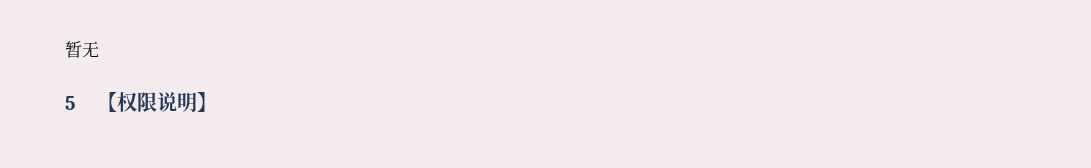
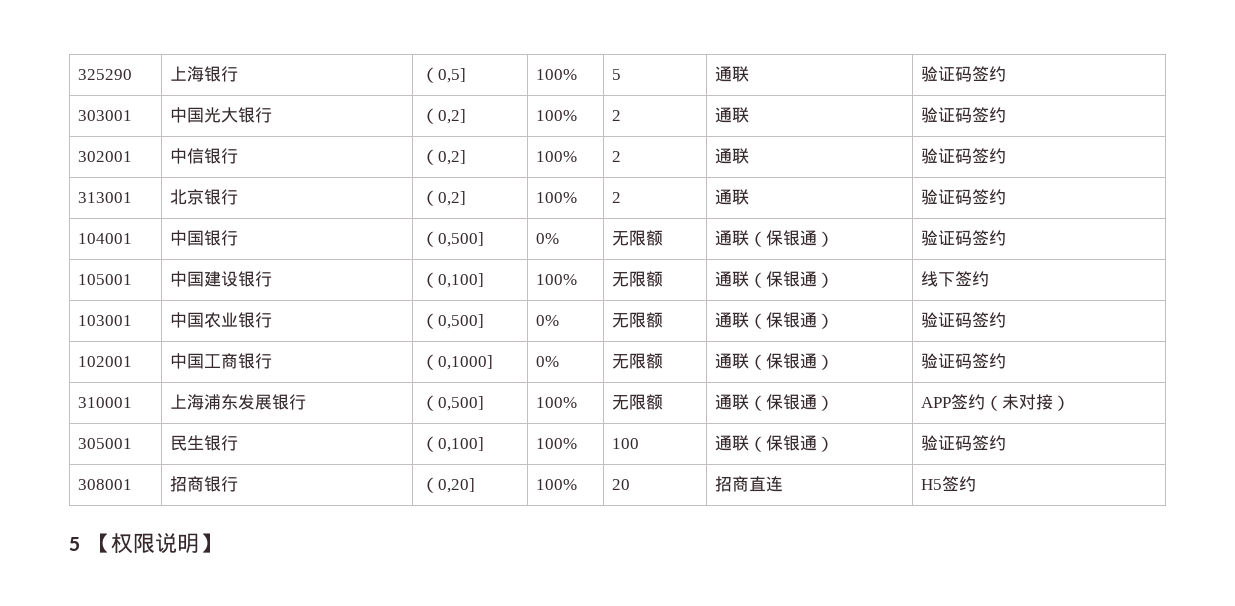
[65,41,99,58] 暂无 -> [77,69,132,80] [169,66,238,82] [420,67,466,83] [535,69,577,80] [611,69,621,80] [714,66,749,82] [920,66,1006,82] [77,110,132,121] [169,107,272,123] [420,108,466,124] [535,110,577,121] [611,110,621,121] [714,107,749,123] [920,107,1006,123] [77,151,132,162] [169,148,238,164] [420,149,466,165] [535,151,577,162] [611,151,621,162] [714,148,749,164] [920,148,1006,164] [77,192,132,203] [169,189,238,205] [420,190,466,206] [535,192,577,203] [611,192,621,203] [714,189,749,205] [920,189,1006,205] [77,233,132,244] [169,230,238,246] [420,231,484,247] [535,233,559,244] [611,230,663,246] [714,230,834,247] [920,230,1006,246] [77,274,132,285] [169,271,272,287] [420,272,484,288] [535,274,577,285] [611,271,663,287] [714,271,834,288] [920,271,989,287] [77,315,132,326] [169,312,272,328] [420,313,484,329] [535,315,559,326] [611,312,663,328] [714,312,834,329] [920,312,1006,328] [77,356,132,367] [169,353,272,369] [420,354,493,370] [535,356,559,367] [611,353,663,369] [714,353,834,370] [920,353,1006,369] [77,397,132,408] [169,394,306,410] [420,395,484,411] [535,397,577,408] [611,394,663,410] [714,394,834,411] [920,394,1070,411] [77,438,132,449] [169,435,238,451] [420,436,484,452] [535,438,577,449] [611,438,639,449] [714,435,834,452] [920,435,1006,451] [77,479,132,490] [169,476,238,492] [420,477,475,493] [535,479,577,490] [611,479,630,490] [714,476,783,492] [920,476,976,492] 325290 | 上海银行 | （0,5] | 100% | 5 | 通联 | 验证码签约 // 303001 | 中国光大银行 | （0,2] | 100% | 2 | 通联 | 验证码签约 // 302001 | 中信银行 | （0,2] | 100% | 2 | 通联 | 验证码签约 // 313001 | 北京银行 | （0,2] | 100% | 2 | 通联 | 验证码签约 // 104001 | 中国银行 | （0,500] | 0% | 无限额 | 通联（保银通） | 验证码签约 // 105001 | 中国建设银行 | （0,100] | 100% | 无限额 | 通联（保银通） | 线下签约 // 103001 | 中国农业银行 | （0,500] | 0% | 无限额 | 通联（保银通） | 验证码签约 // 102001 | 中国工商银行 | （0,1000] | 0% | 无限额 | 通联（保银通） | 验证码签约 // 310001 | 上海浦东发展银行 | （0,500] | 100% | 无限额 | 通联（保银通） | APP签约（未对接） // 305001 | 民生银行 | （0,100] | 100% | 100 | 通联（保银通） | 验证码签约 // 308001 | 招商银行 | （0,20] | 100% | 20 | 招商直连 | H5签约

